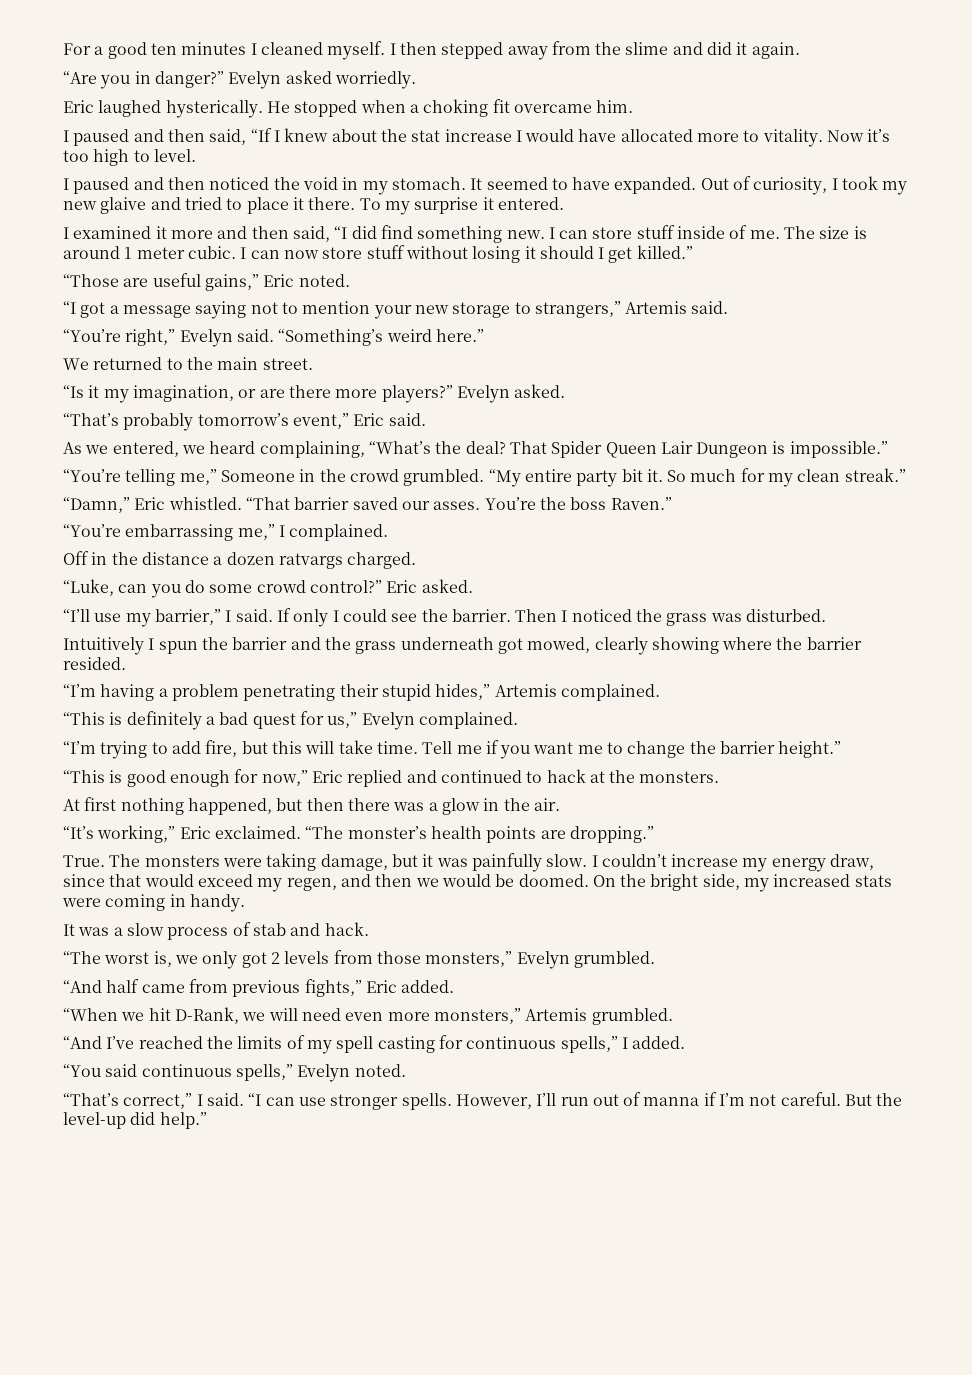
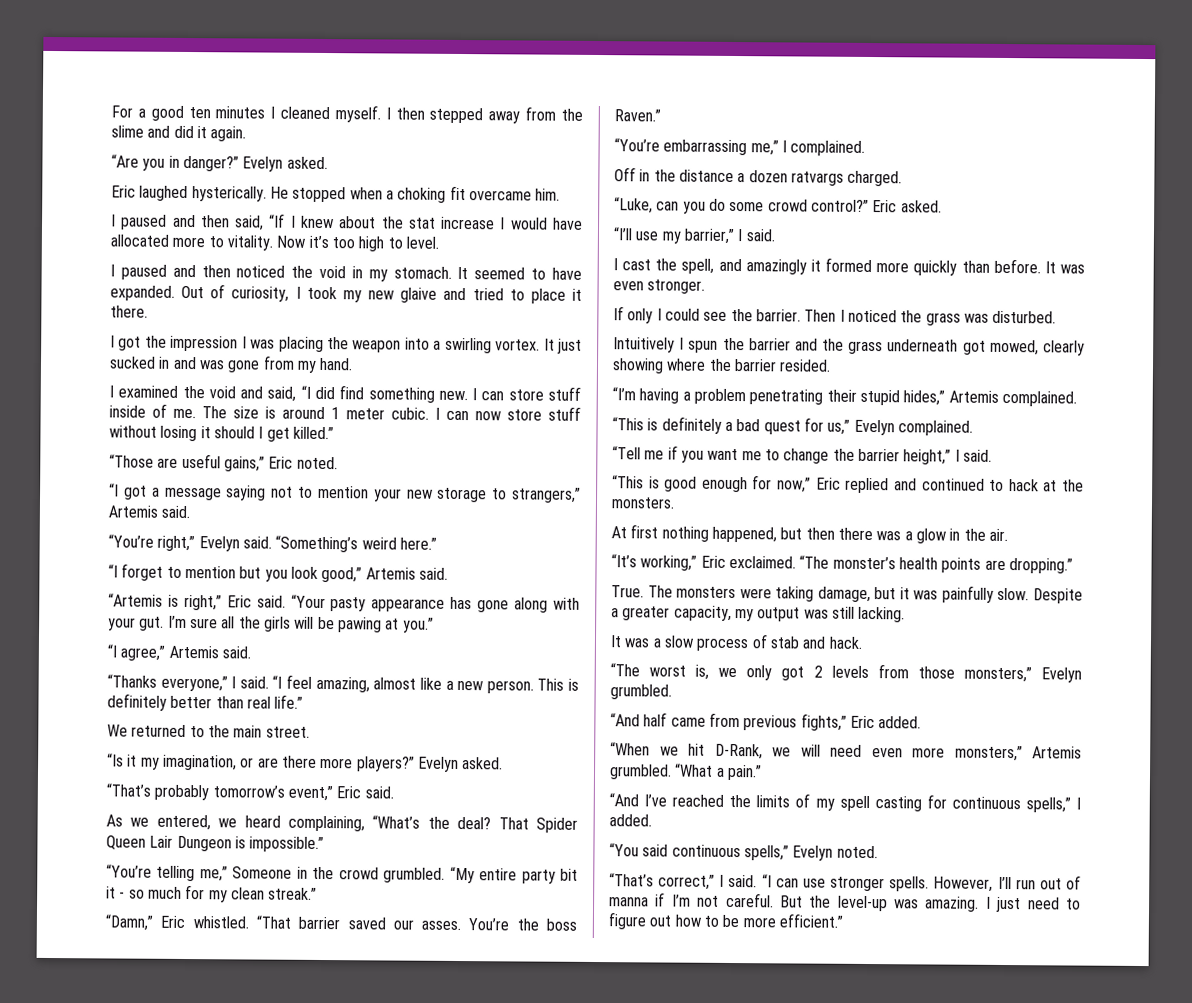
[285,70,416,89] asked worriedly. -> [286,156,328,170] asked.
[359,197,564,215] [63,226,289,239] To my surprise it entered. // I examined it more and then -> [110,335,582,354] [109,355,354,373] [109,385,264,399] // I got the impression I was placing the weapon into a swirling vortex. It just sucked in and was gone from my hand. // I examined the void and
(484, 335) none -> [108,563,448,583] [108,593,581,613] [108,615,434,633] [107,644,251,661] [107,674,580,694] [107,693,304,711] // “I forget to mention but you look good,” Artemis said. // “Artemis is right,” Eric said. “Your pasty appearance has gone along with your gut. I’m sure all the girls will be pawing at you.” // “I agree,” Artemis said. // “Thanks everyone,” I said. “I feel amazing, almost like a new person. This is definitely better than real life.”
[646,469,687,482] it. So -> [106,886,145,899] it - so
(273, 615) none -> [613,257,1085,276] [613,279,706,294] // I cast the spell, and amazingly it formed more quickly than before. It was even stronger. //
[63,740,453,759] “I’m trying to add fire, but this will take time. Tell -> [612,446,641,460] “Tell
[778,741,842,758] height.” -> [903,449,992,465] height,” I said.
[591,854,875,872] [63,874,892,892] [62,894,245,912] I couldn’t increase my energy draw, since that would exceed my regen, and then we would be doomed. On the bright side, my increased stats were coming in handy. -> [1033,588,1083,604] [611,605,906,623] Despite a greater capacity, my output was still lacking.
(673, 1016) none -> [674,763,762,781] “What a pain.”
[130,1112,207,1129] did help.” -> [894,896,1081,913] [608,912,843,930] was amazing. I just need to figure out how to be more efficient.”

